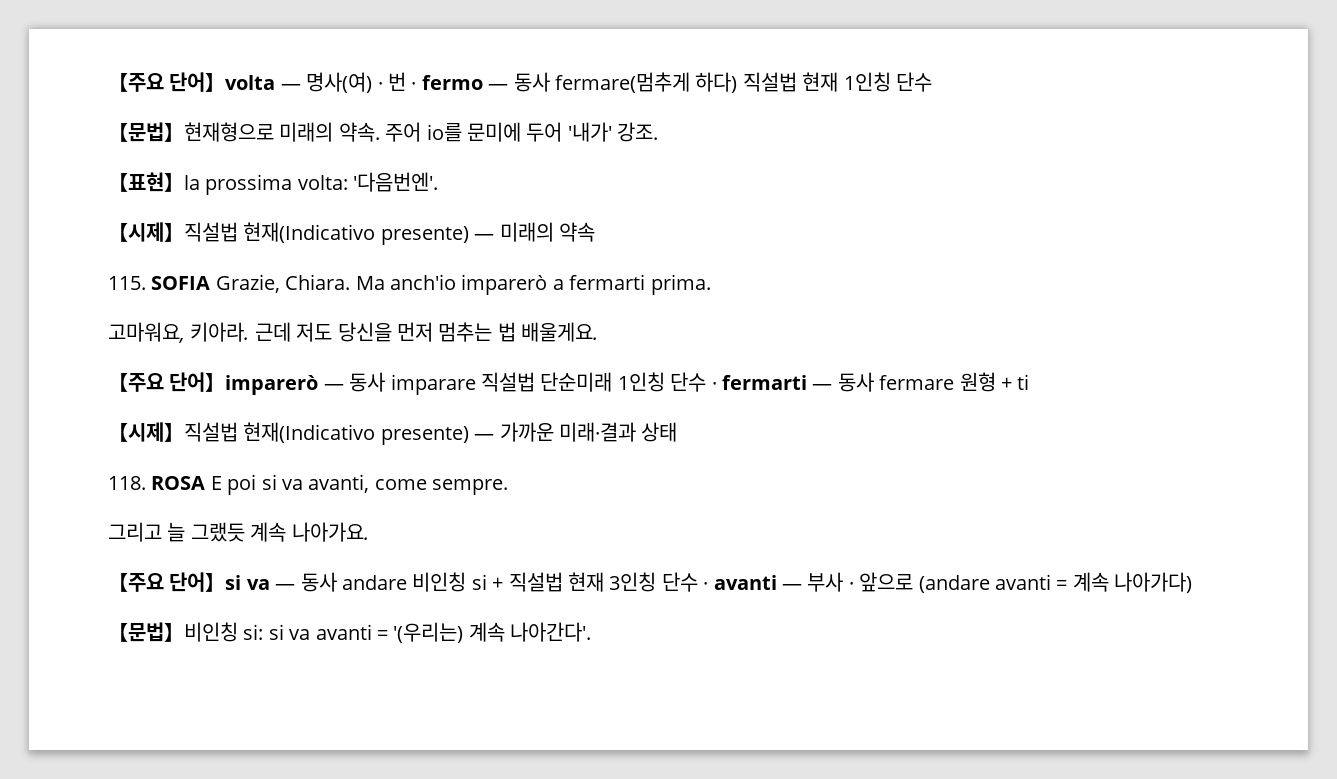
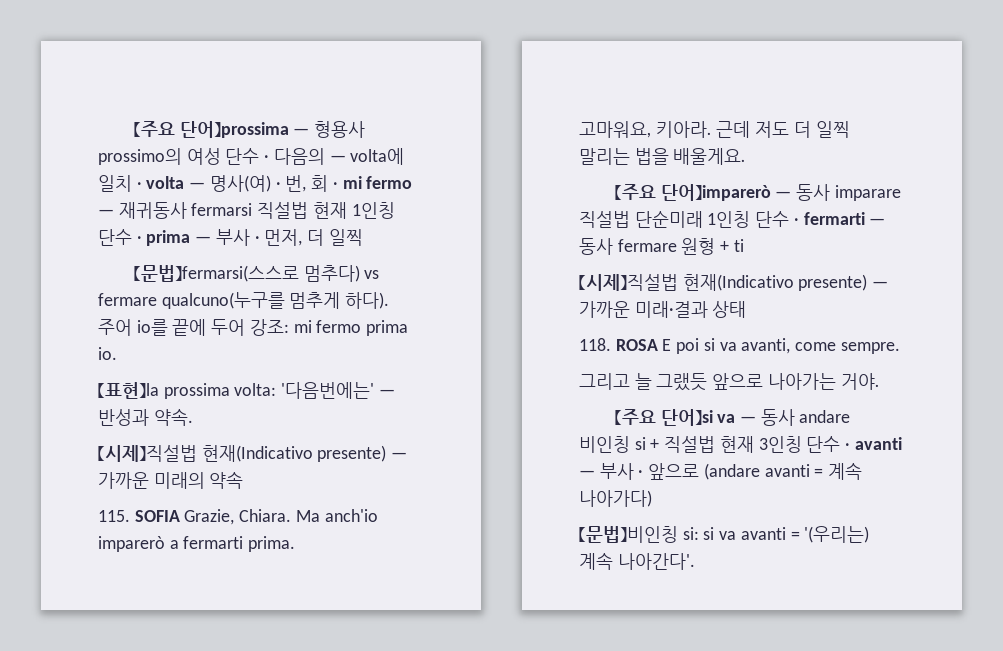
[108,72,932,93] [108,122,659,142] 【주요 단어】volta — 명사(여) · 번 · fermo — 동사 fermare(멈추게 하다) 직설법 현재 1인칭 단수 // 【문법】현재형으로 미래의 약속. 주어 io를 문미에 두어 '내가' 강조. -> [133,121,365,138] [98,148,405,165] [98,175,413,192] [98,202,395,219] [98,229,363,246] [133,265,380,282] [98,292,390,309] [98,319,409,336] [98,347,117,360] 【주요 단어】prossima — 형용사 prossimo의 여성 단수 · 다음의 — volta에 일치 · volta — 명사(여) · 번, 회 · mi fermo — 재귀동사 fermarsi 직설법 현재 1인칭 단수 · prima — 부사 · 먼저, 더 일찍 // 【문법】fermarsi(스스로 멈추다) vs fermare qualcuno(누구를 멈추게 하다). 주어 io를 끝에 두어 강조: mi fermo prima io.
[353,172,439,192] [108,222,495,245] '다음번엔'. // 【시제】직설법 현재(Indicativo presente) — -> [281,382,395,399] [98,408,193,426] [98,445,408,462] [98,472,149,489] '다음번에는' — 반성과 약속. // 【시제】직설법 현재(Indicativo presente) — 가까운
[337,322,516,342] 당신을 먼저 멈추는 법 -> [793,121,850,138] [579,148,669,165] 더 일찍 말리는 법을
[250,522,369,542] 계속 나아가요. -> [712,373,880,390] 앞으로 나아가는 거야.

